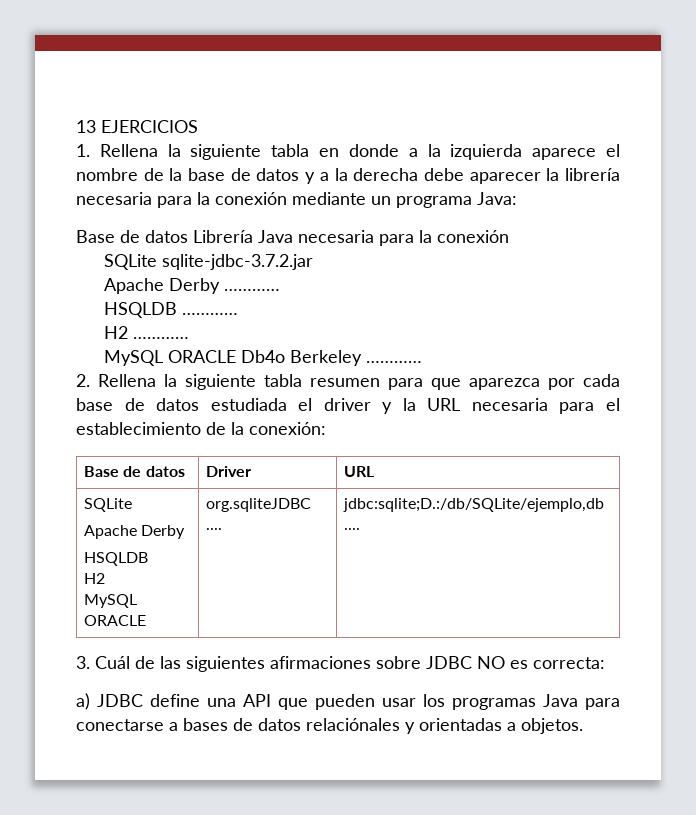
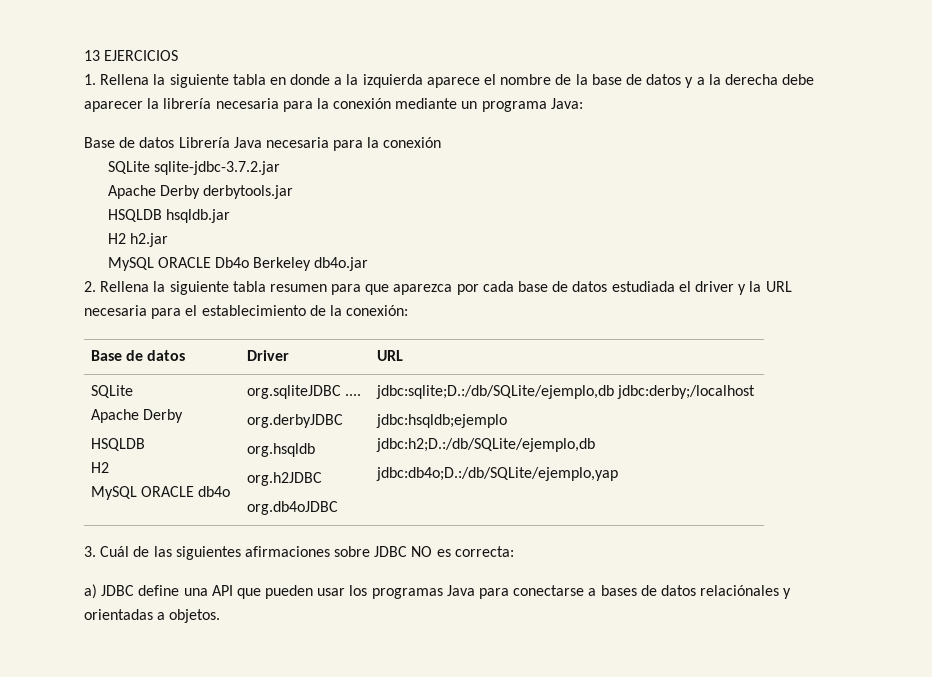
[224,289,281,291] [104,302,239,318] [104,326,190,339] ………… // HSQLDB ………… // H2 ………… -> [203,185,294,199] [107,209,230,223] [107,233,168,247] derbytools.jar // HSQLDB hsqldb.jar // H2 h2.jar
[366,361,423,363] ………… -> [314,257,369,271] db4o.jar
(147, 620) none -> [198,486,231,497] db4o
[343,498,605,512] [344,528,361,530] | jdbc:sqlite;D.:/db/SQLite/ejemplo,db .... -> [246,414,343,428] [246,443,315,457] [246,472,322,486] [246,501,338,515] [375,385,756,399] [375,414,507,428] [375,438,595,452] [375,467,618,481] // org.derbyJDBC // org.hsqldb // org.h2JDBC // org.db4oJDBC | jdbc:sqlite;D.:/db/SQLite/ejemplo,db jdbc:derby;/localhost // jdbc:hsqldb;ejemplo // jdbc:h2;D.:/db/SQLite/ejemplo,db // jdbc:db4o;D.:/db/SQLite/ejemplo,yap

